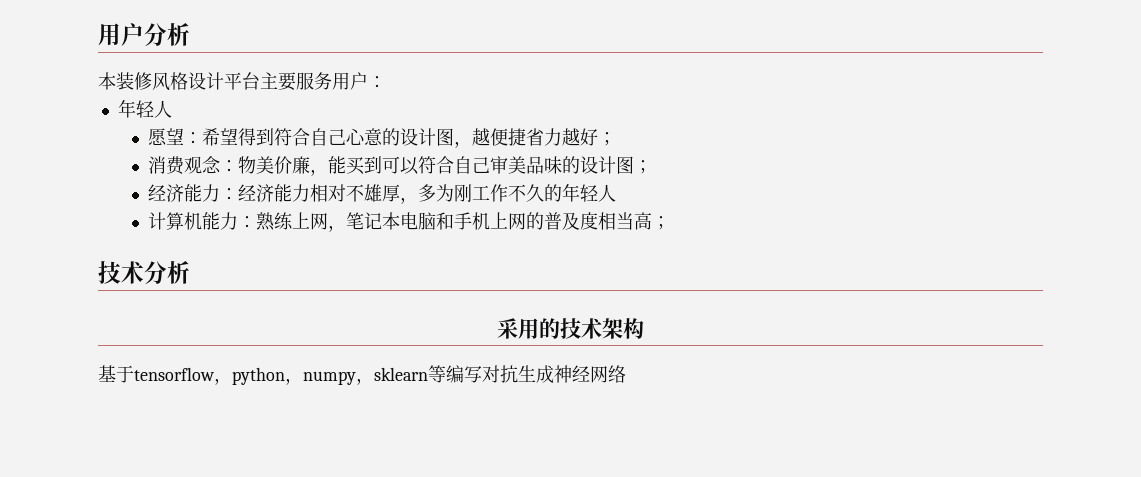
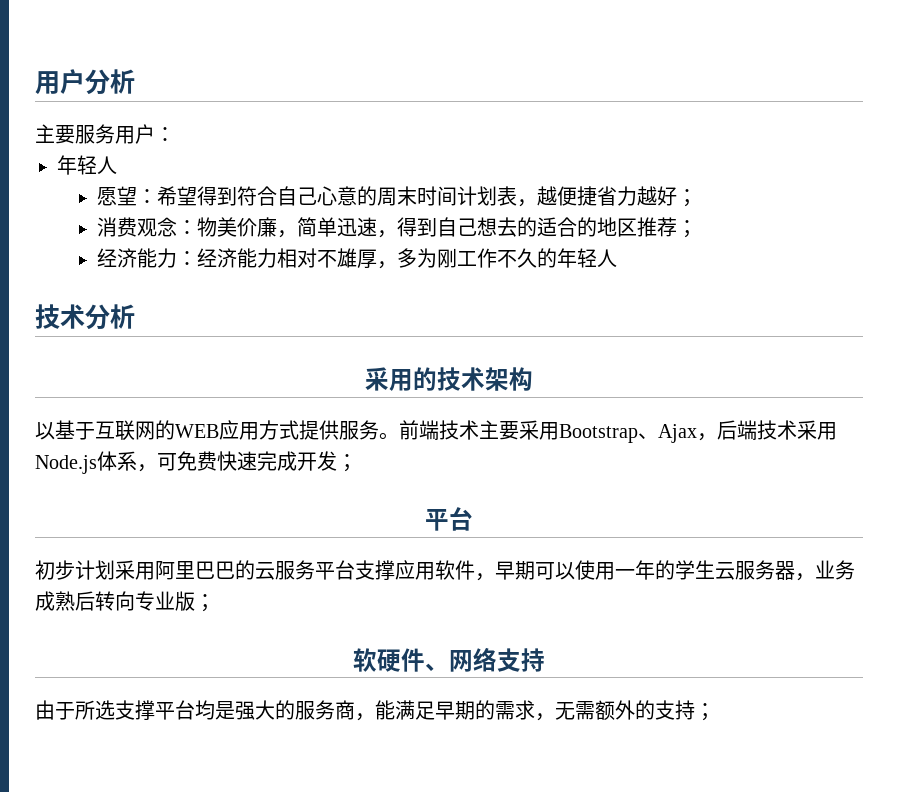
[98,72,260,91] 本装修风格设计平台 -> (135, 81) none
[399,128,454,146] 设计图 -> [376,186,517,206] 周末时间计划表
[327,156,634,175] 能买到可以符合自己审美品味的设计图 -> [296,217,677,238] 简单迅速，得到自己想去的适合的地区推荐
[147,212,670,232] // 计算机能力：熟练上网，笔记本电脑和手机上网的普及度相当高； -> (617, 258) none
[98,365,626,385] 基于tensorflow，python，numpy，sklearn等编写对抗生成神经网络 -> [35,420,837,443] [35,451,357,474] [425,507,473,531] [35,560,855,581] [35,591,215,612] [353,647,545,672] [35,700,715,721] 以基于互联网的WEB应用方式提供服务。前端技术主要采用Bootstrap、Ajax，后端技术采用Node.js体系，可免费快速完成开发； // 平台 // 初步计划采用阿里巴巴的云服务平台支撑应用软件，早期可以使用一年的学生云服务器，业务成熟后转向专业版； // 软硬件、网络支持 // 由于所选支撑平台均是强大的服务商，能满足早期的需求，无需额外的支持；

